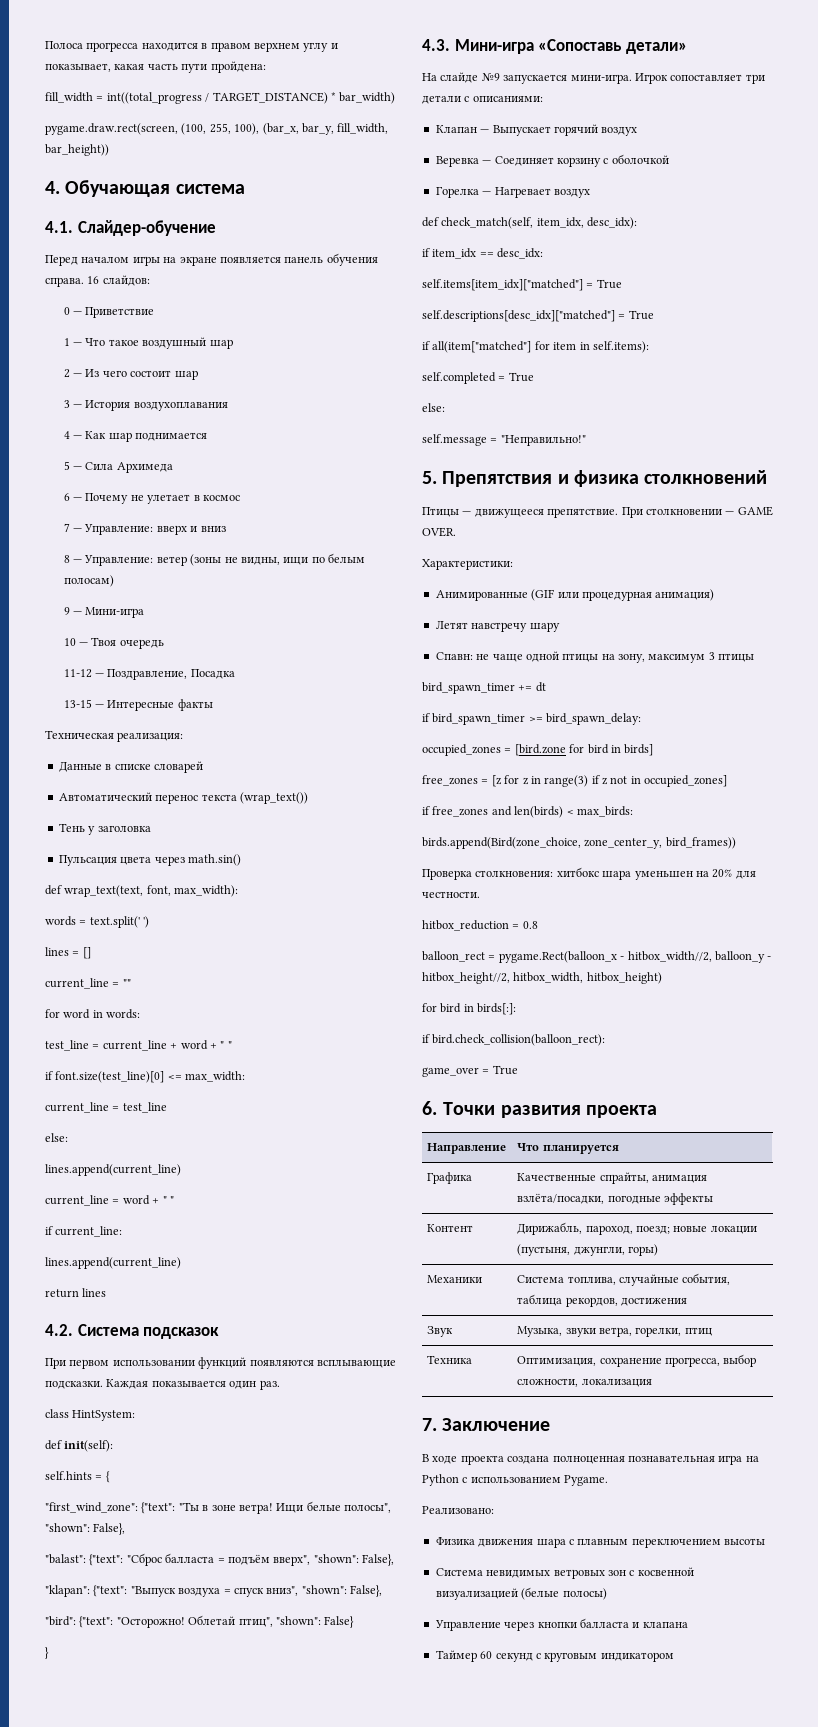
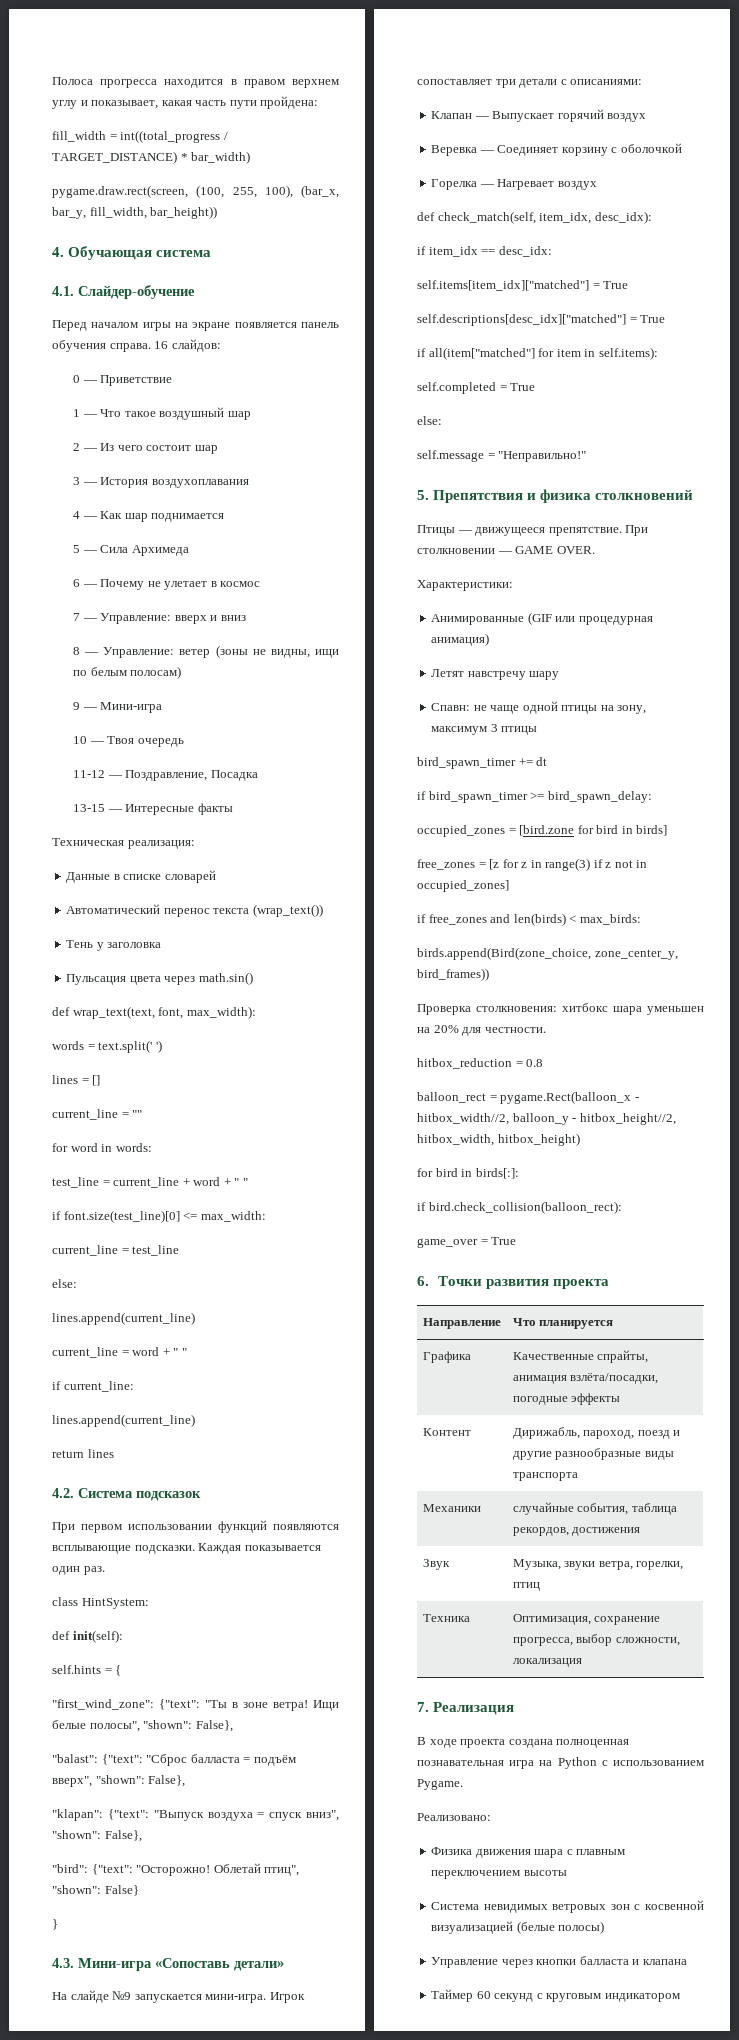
[635,1226,757,1234] [517,1244,658,1256] поезд; новые локации (пустыня, джунгли, горы) -> [637,1430,681,1439] [512,1448,674,1460] [512,1472,578,1481] поезд и другие разнообразные виды транспорта
[517,1275,616,1285] Система топлива, -> (481, 1508) none
[442,1418,551,1431] Заключение -> [433,1702,515,1715] Реализация

